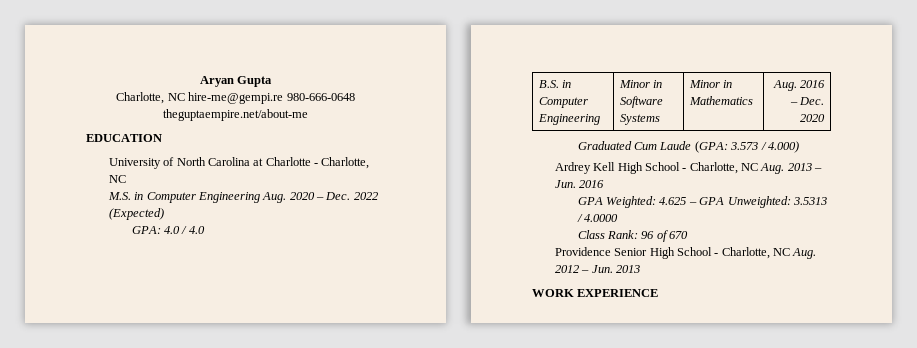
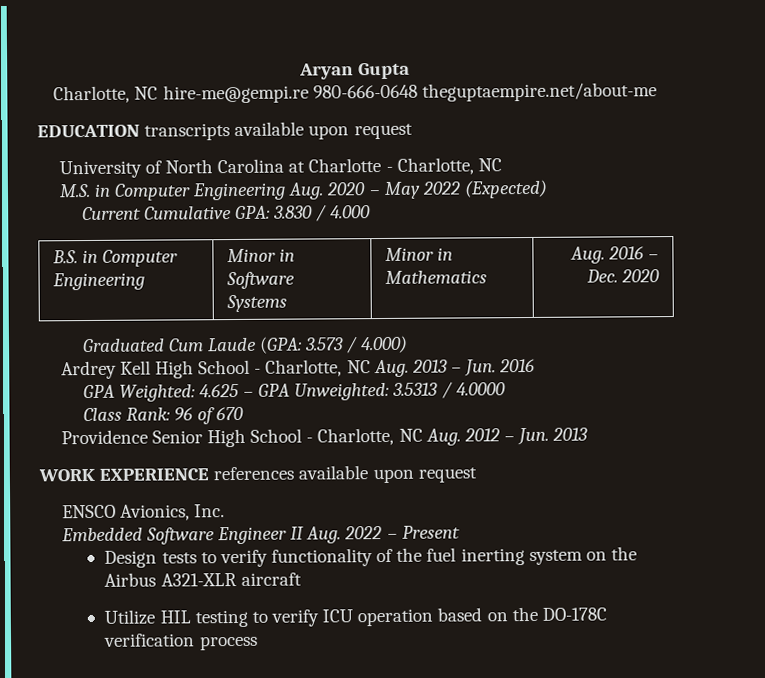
(162, 138) none -> [144,121,413,141] transcripts available upon request
[325,192,351,200] Dec. -> [383,181,421,199] May
[131,226,205,234] GPA: 4.0 / 4.0 -> [81,204,372,222] Current Cumulative GPA: 3.830 / 4.000
(659, 293) none -> [213,465,477,484] [61,504,226,521] [60,525,460,545] [104,546,637,568] [104,572,302,587] [104,606,607,628] [104,633,258,651] references available upon request // ENSCO Avionics, Inc. // Embedded Software Engineer II Aug. 2022 – Present // Design tests to verify functionality of the fuel inerting system on the Airbus A321-XLR aircraft // Utilize HIL testing to verify ICU operation based on the DO-178C verification process

